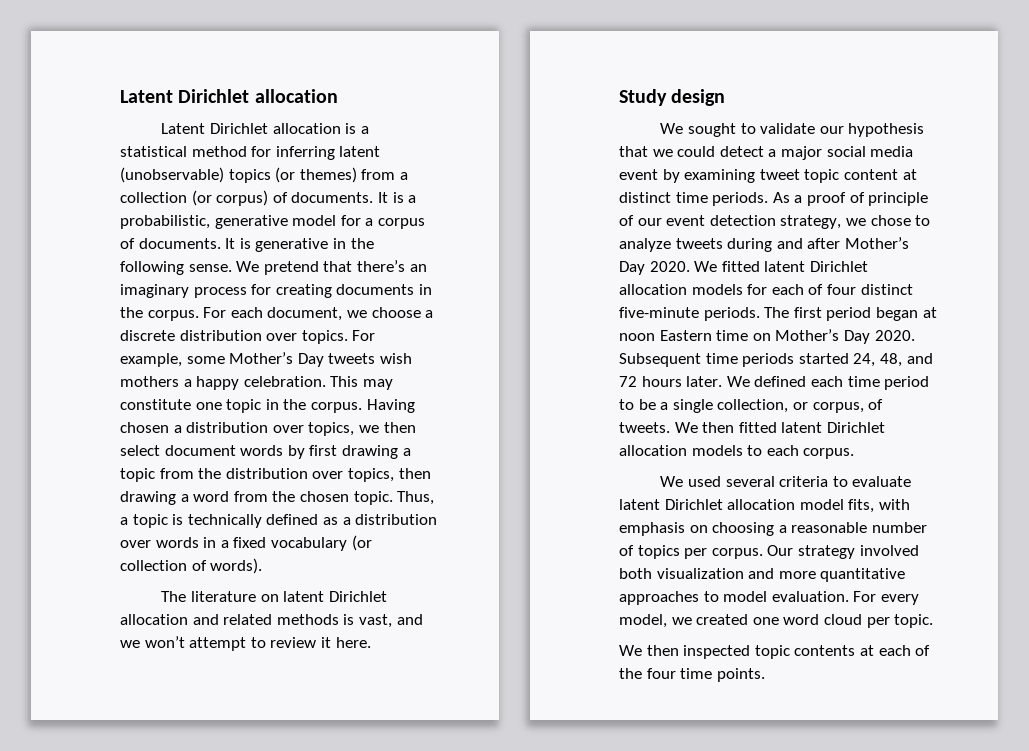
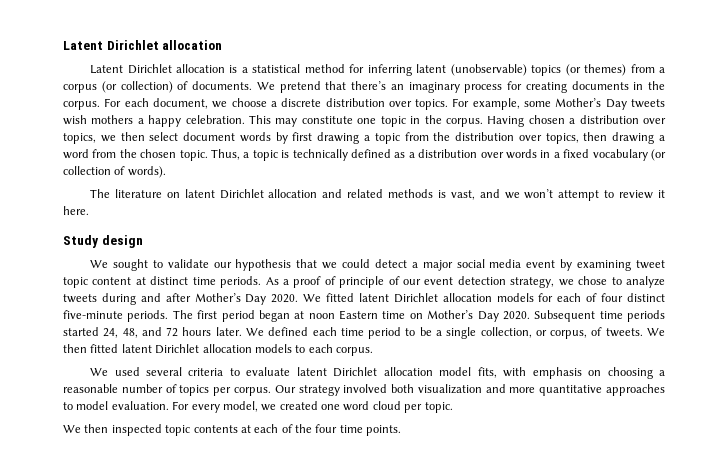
[120,190,417,206] [120,215,425,229] [120,238,374,252] [120,261,232,275] collection (or corpus) of documents. It is a probabilistic, generative model for a corpus of documents. It is generative in the following sense. -> [63,81,252,93] corpus (or collection) of documents.

